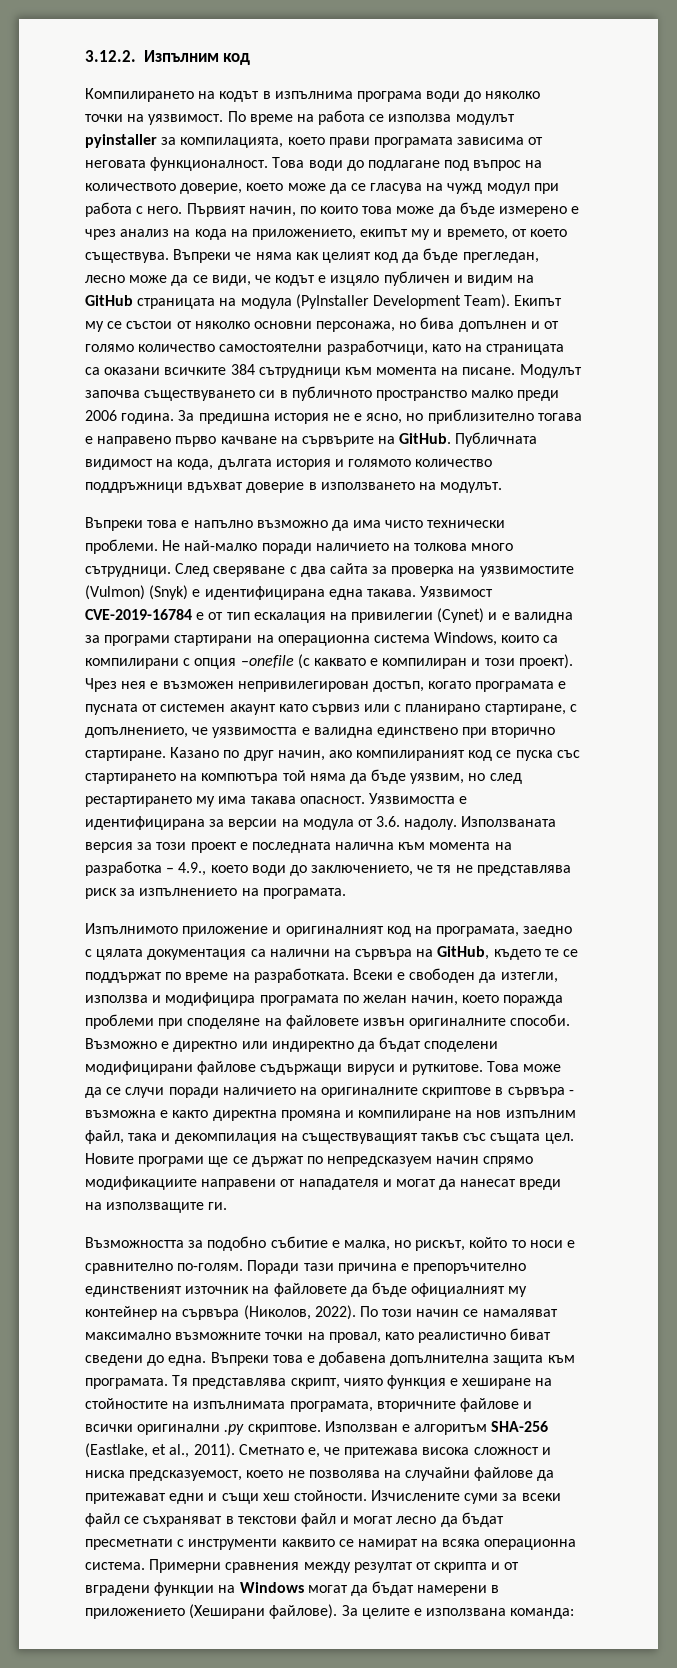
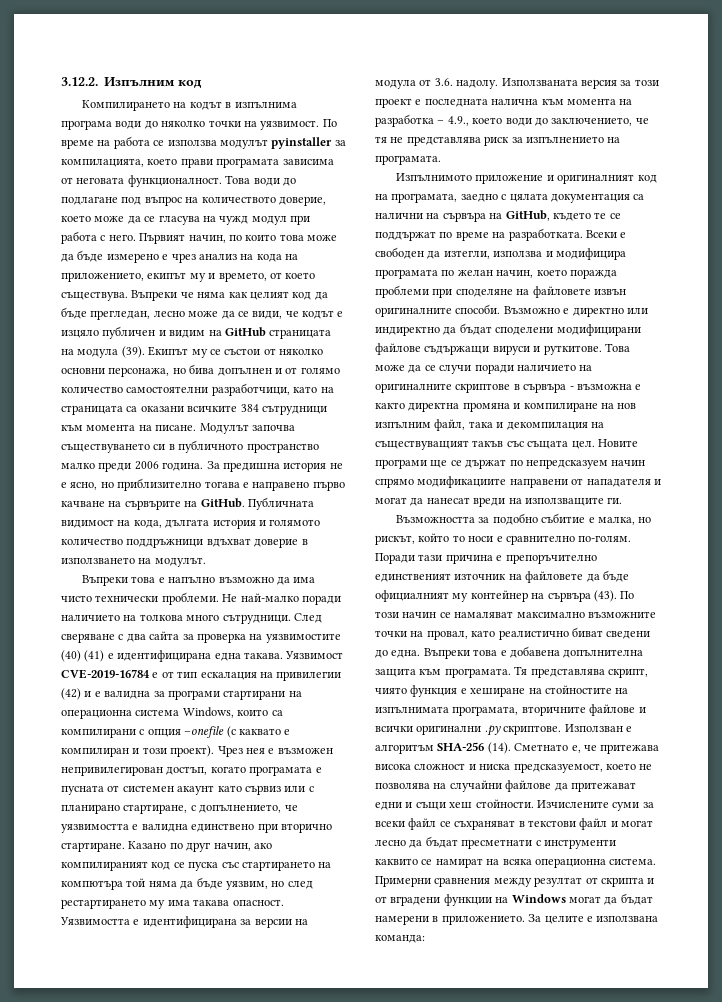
[295,294,511,309] (PyInstaller Development Team). -> [121,346,145,358] (39).
[85,585,189,600] (Vulmon) (Snyk) -> [61,650,105,662] (40) (41)
[437,608,485,623] (Cynet) -> [61,688,81,700] (42)
[243,1305,356,1320] (Николов, 2022). -> [593,590,617,602] (43).
[85,1443,235,1458] (Eastlake, et al., 2011). -> [487,742,511,754] (14).
[85,1604,338,1619] приложението (Хеширани файлове). -> [441,915,525,925] приложението.

